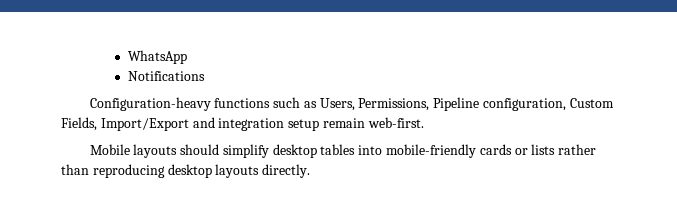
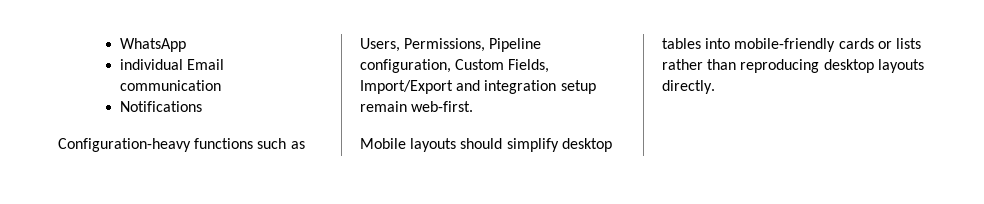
(187, 57) none -> [119,59,225,70] [119,80,221,91] // individual Email communication

